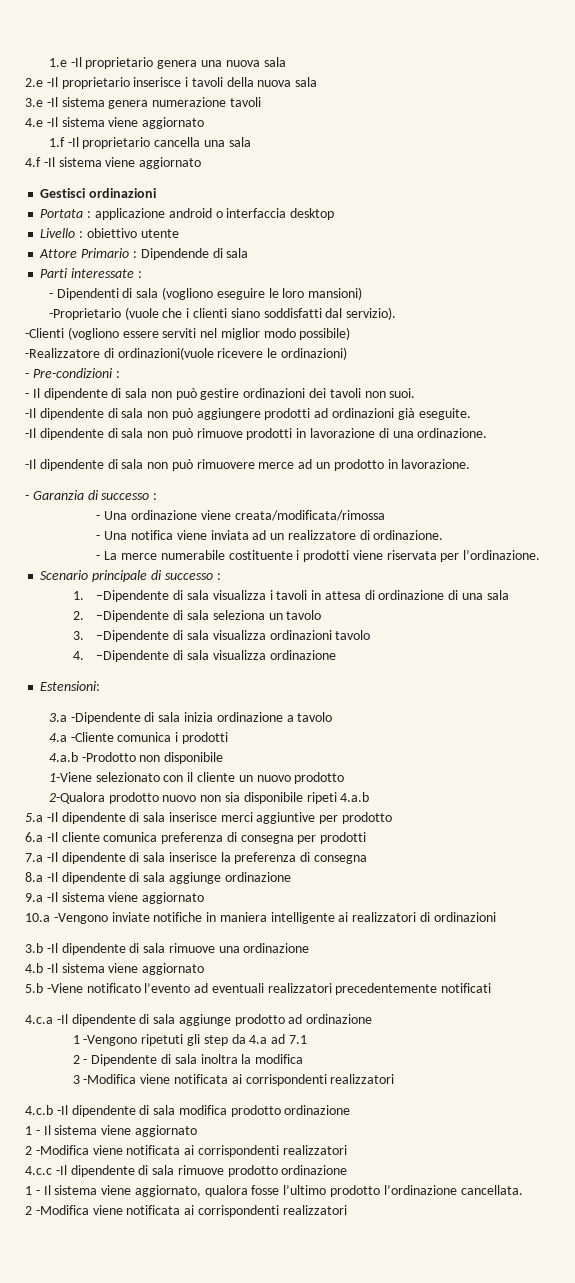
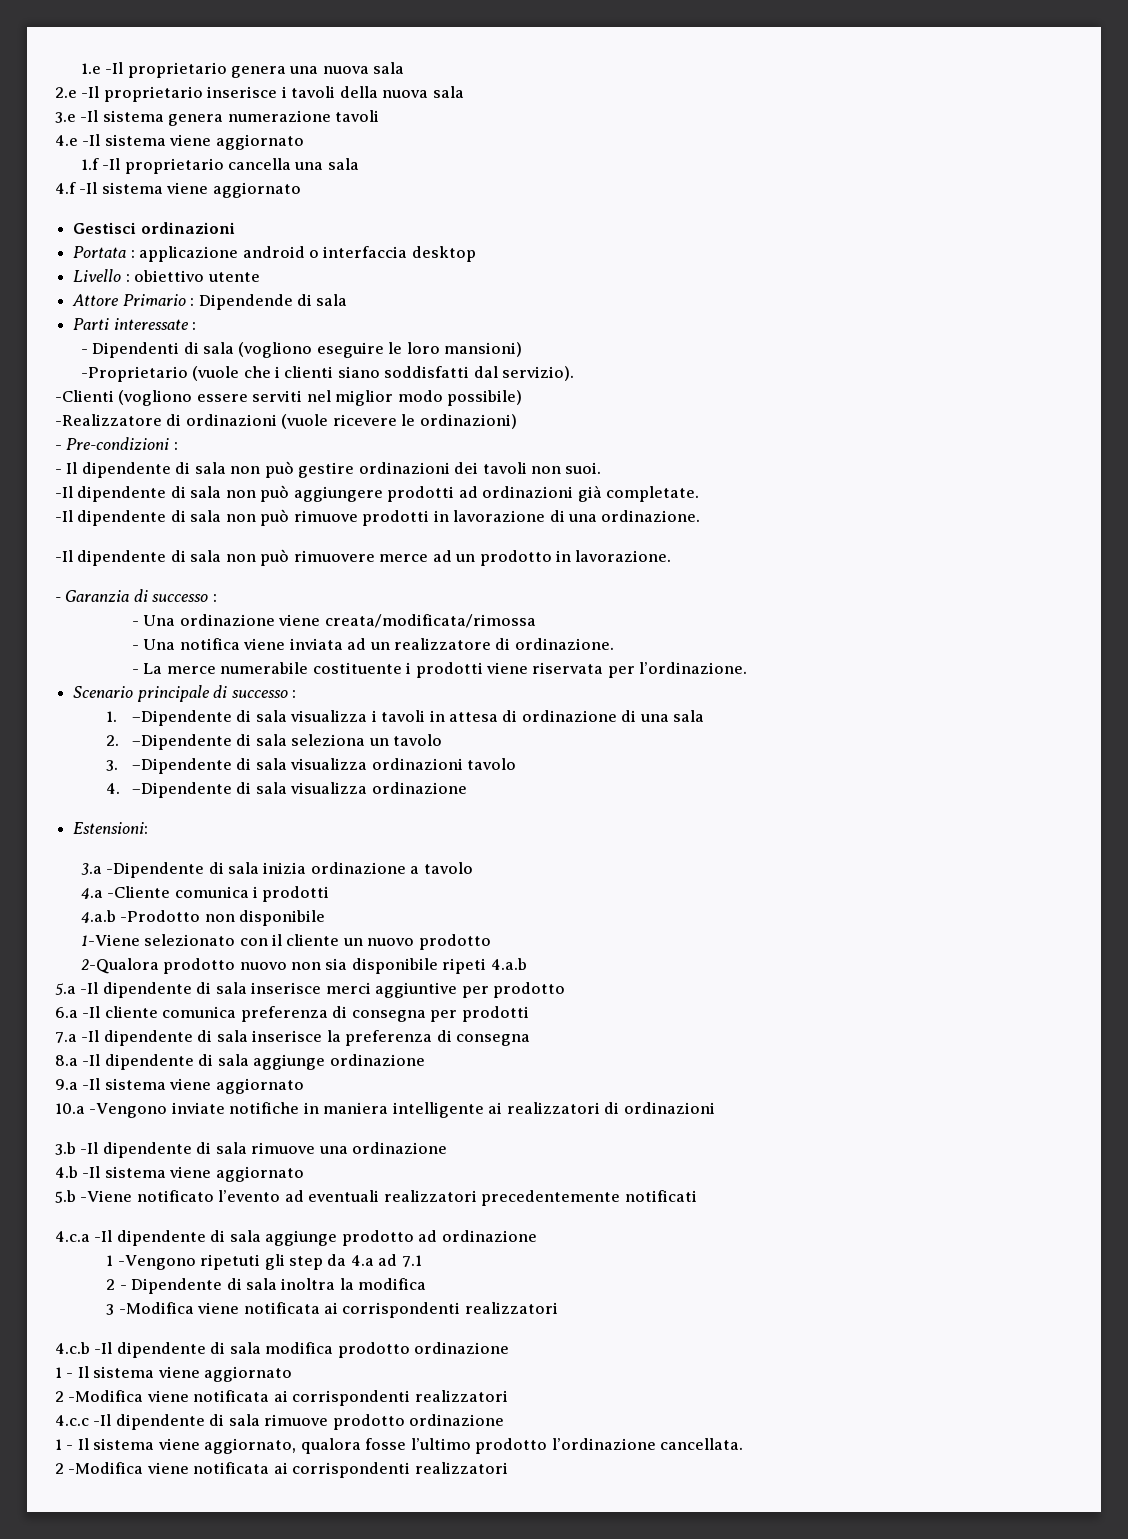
[117,347,214,360] ordinazioni(vuole -> [185,414,329,429] ordinazioni (vuole
[418,408,471,420] eseguite. -> [606,486,700,502] completate.

